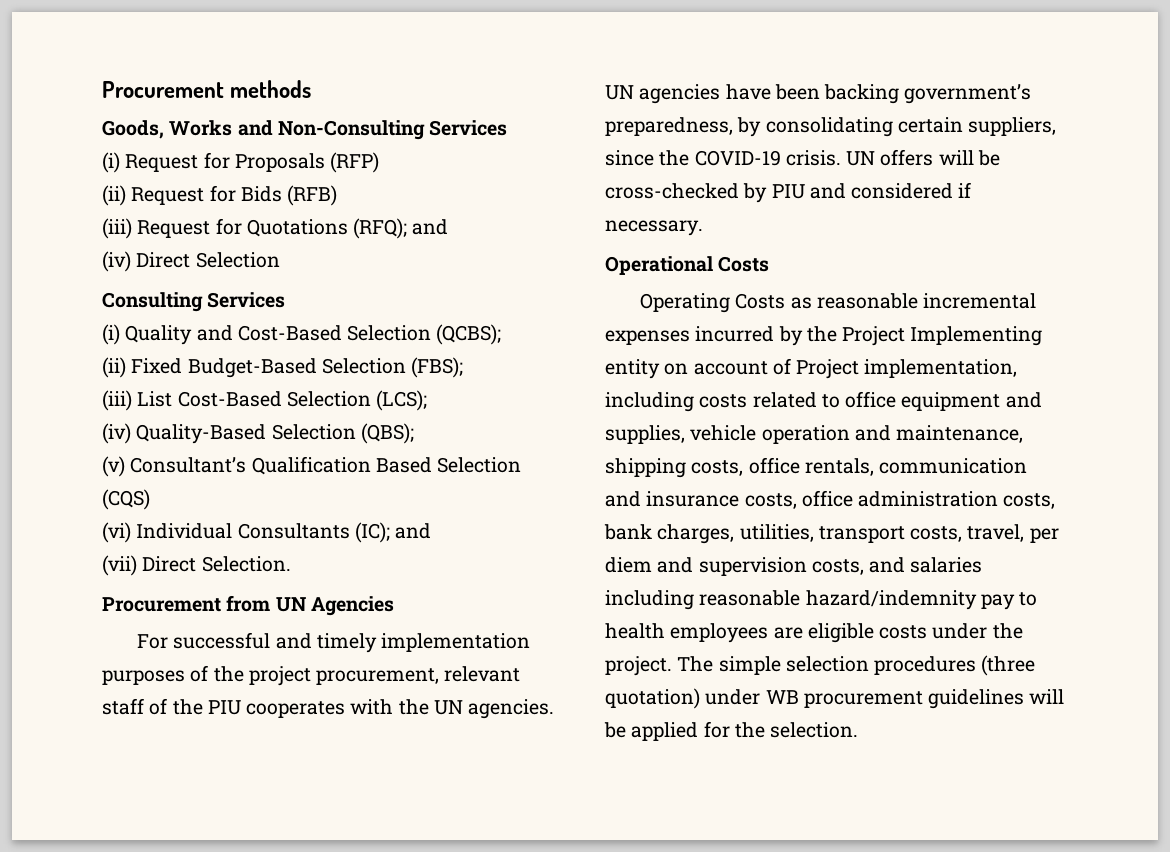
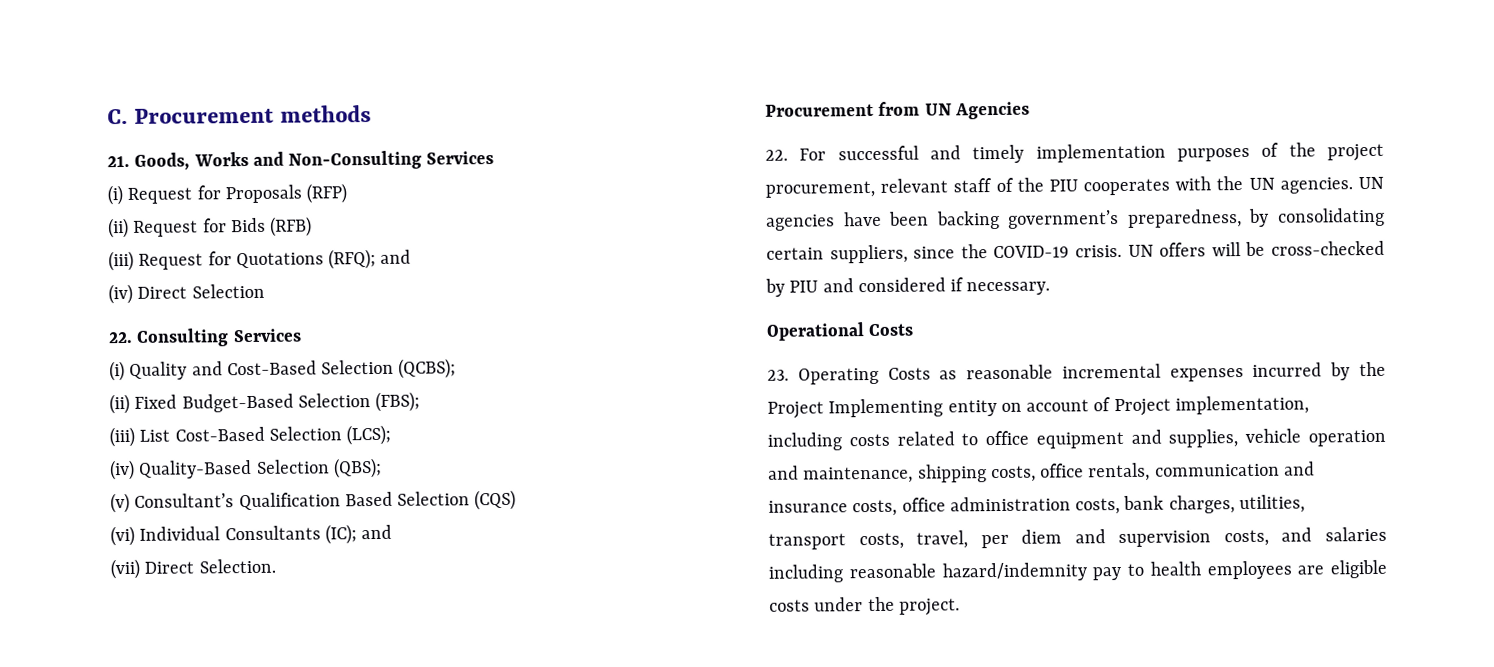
(102, 89) none -> [107,108,128,125] C.
(312, 89) none -> [107,155,130,168] 21.
(280, 260) none -> [108,331,133,344] 22.
(394, 606) none -> [765,149,788,161] 22.
(770, 264) none -> [767,369,789,381] 23.
[677,655,1036,676] [605,688,1065,709] [604,721,859,741] The simple selection procedures (three quotation) under WB procurement guidelines will be applied for the selection. -> (960, 607) none

